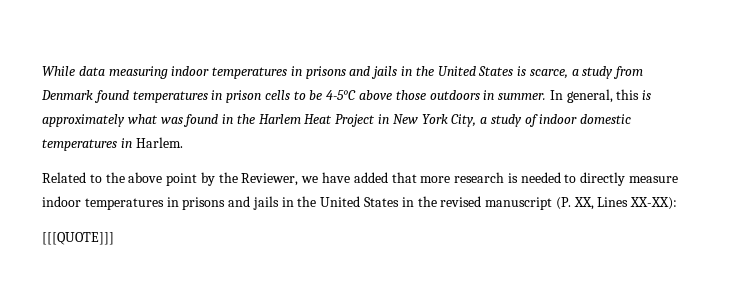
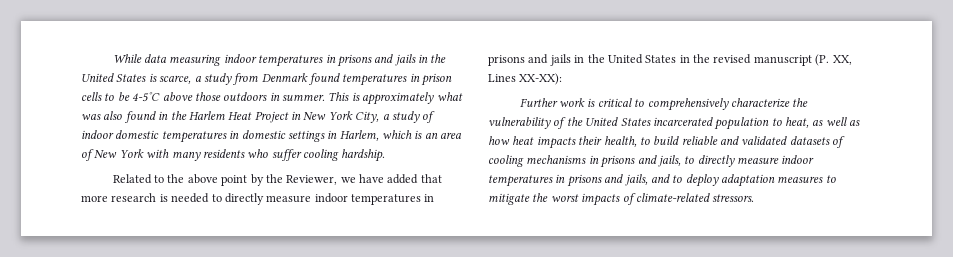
[549,89,640,103] In general, this -> [328,92,350,101] This
(183, 120) none -> [103,111,123,120] also
[135,137,183,148] Harlem. -> [241,130,463,142] [81,149,386,162] domestic settings in Harlem, which is an area of New York with many residents who suffer cooling hardship.
[42,232,114,245] [[[QUOTE]]] -> [519,98,809,111] [488,117,861,130] [488,136,846,149] [488,155,815,168] [488,174,836,187] [488,193,755,206] Further work is critical to comprehensively characterize the vulnerability of the United States incarcerated population to heat, as well as how heat impacts their health, to build reliable and validated datasets of cooling mechanisms in prisons and jails, to directly measure indoor temperatures in prisons and jails, and to deploy adaptation measures to mitigate the worst impacts of climate-related stressors.

